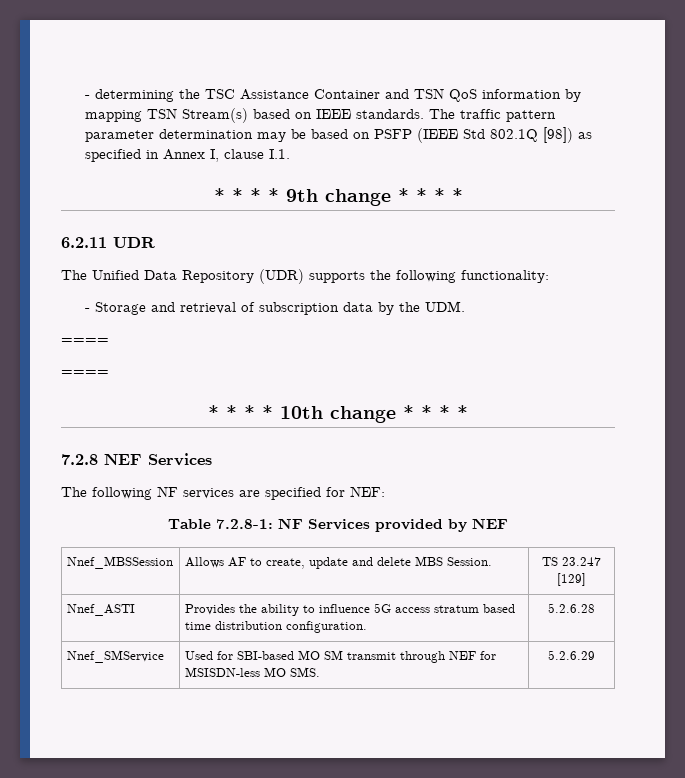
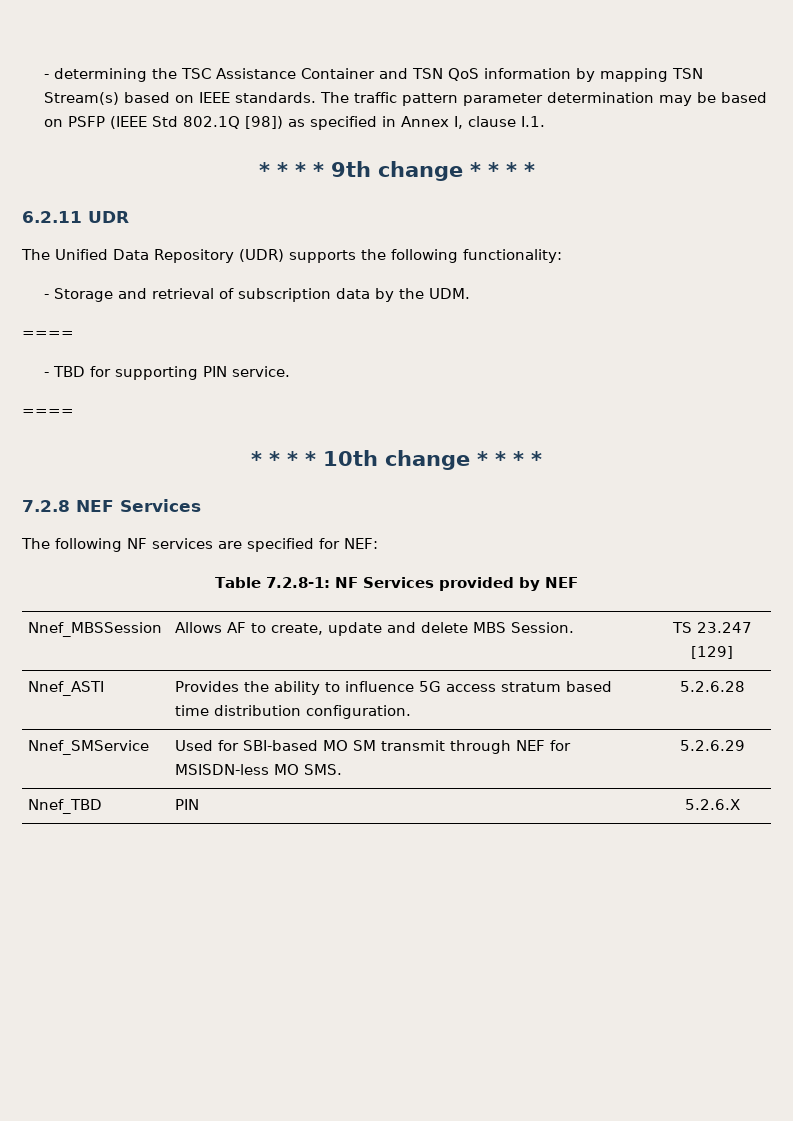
(109, 341) none -> [43,366,290,380] // - TBD for supporting PIN service.
(595, 655) none -> [28,799,103,814] [175,799,200,810] [684,799,740,810] // Nnef_TBD | PIN | 5.2.6.X

